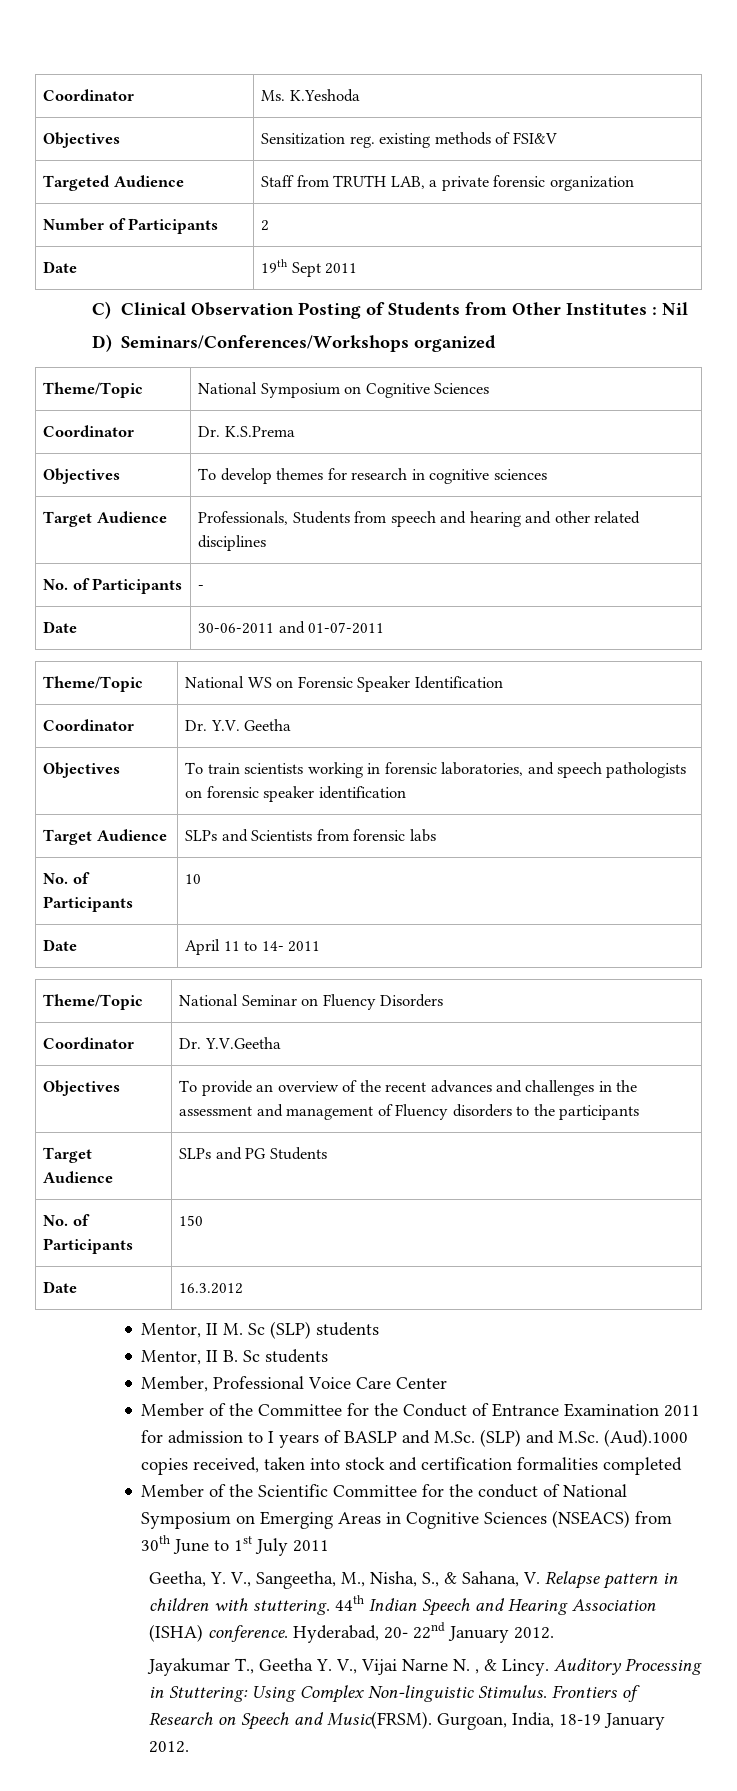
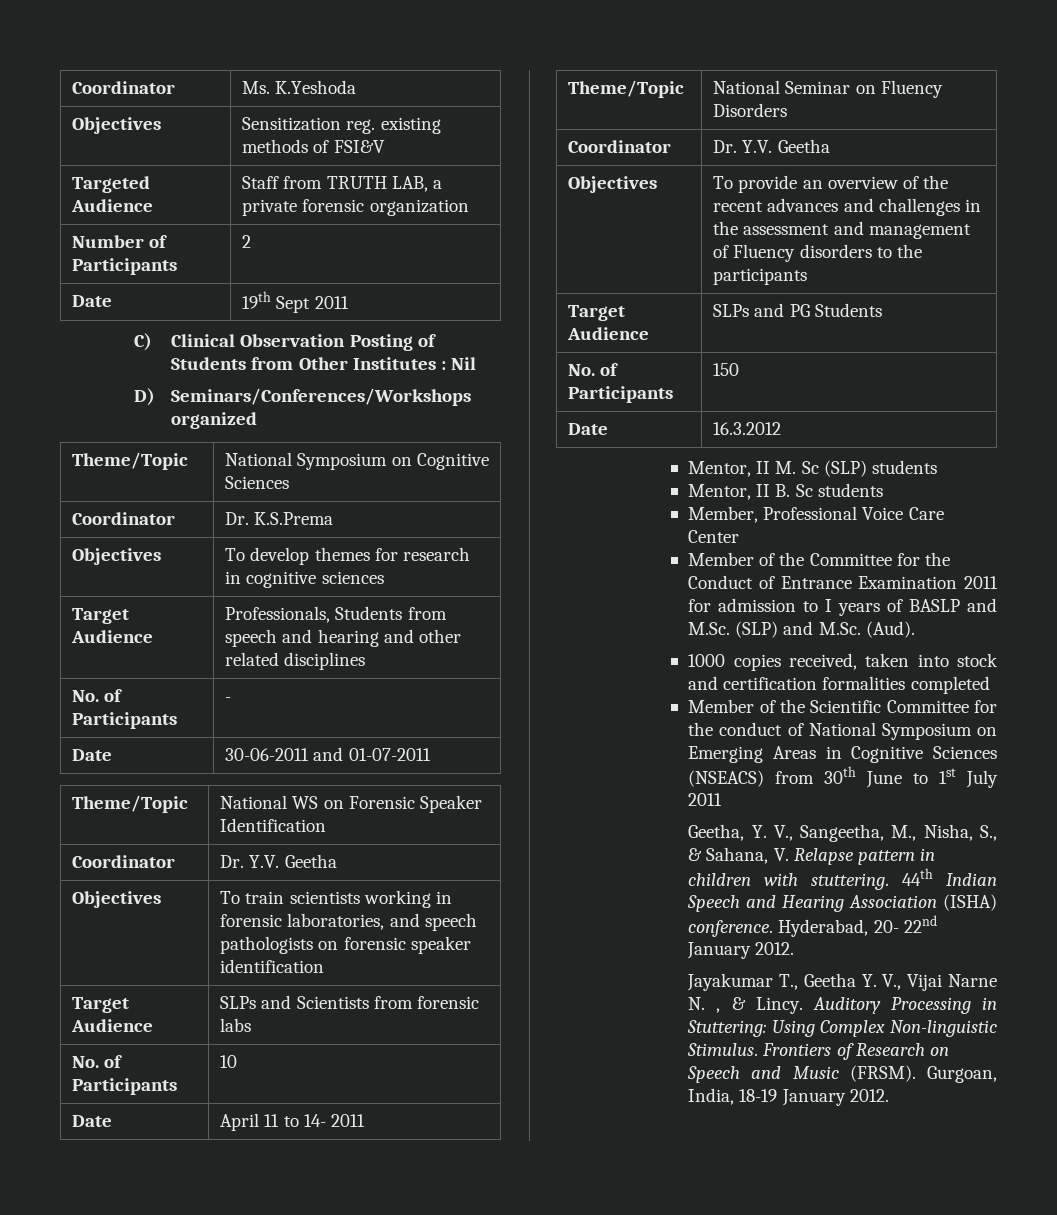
[204,1037,281,1049] Y.V.Geetha -> [742,139,830,153] Y.V. Geetha
[604,1429,689,1447] (Aud).1000 -> [865,621,915,638] [688,654,726,667] (Aud). // 1000
[327,1711,433,1729] Music(FRSM). -> [792,1065,916,1082] Music (FRSM).

